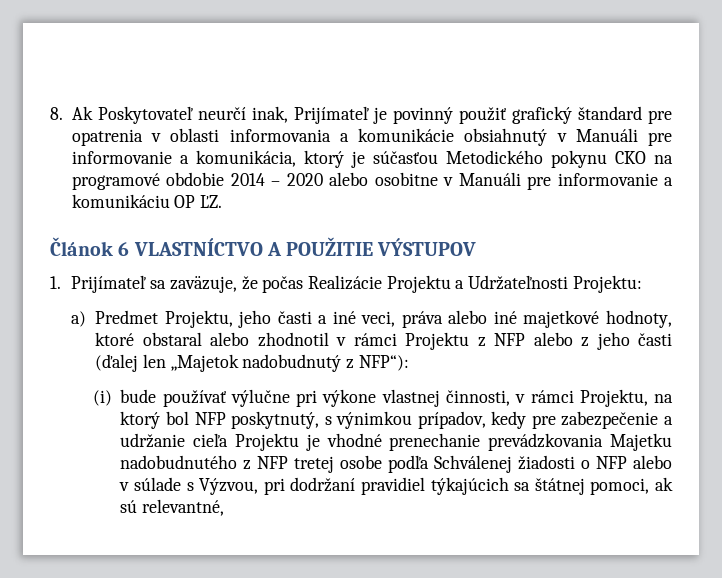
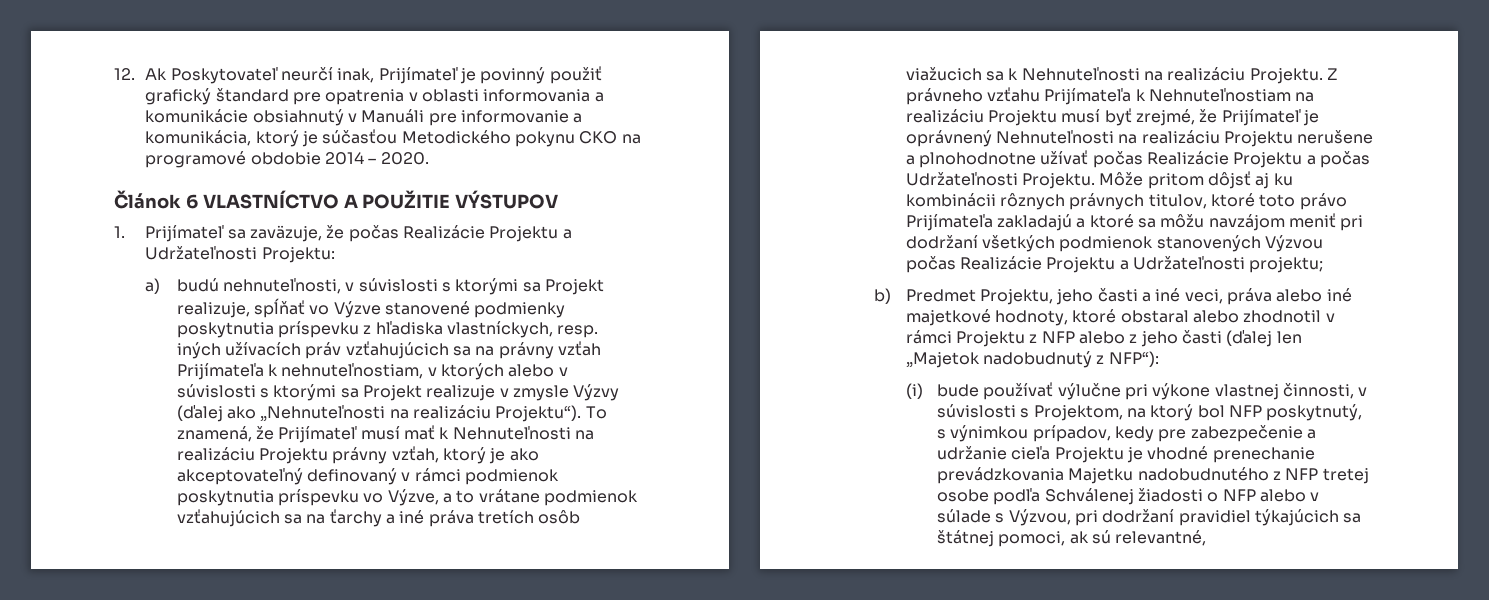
[50,107,63,120] 8. -> [114,68,135,80] 12.
[286,172,674,190] [71,194,223,208] 2020 alebo osobitne v Manuáli pre informovanie a komunikáciu OP ĽZ. -> [380,152,429,165] 2020.
(87, 319) none -> [176,278,604,295] [176,298,566,318] [176,321,599,338] [176,341,601,359] [176,363,568,380] [176,384,620,401] [176,405,607,422] [176,425,594,443] [176,446,539,464] [176,468,559,485] [176,489,638,506] [176,509,581,527] [905,67,1337,84] [905,87,1315,105] [905,108,1319,126] [905,130,1374,147] [905,150,1370,168] [905,171,1293,189] [905,193,1347,210] [905,213,1364,231] [905,235,1323,252] [905,256,1324,273] [874,288,892,304] budú nehnuteľnosti, v súvislosti s ktorými sa Projekt realizuje, spĺňať vo Výzve stanovené podmienky poskytnutia príspevku z hľadiska vlastníckych, resp. iných užívacích práv vzťahujúcich sa na právny vzťah Prijímateľa k nehnuteľnostiam, v ktorých alebo v súvislosti s ktorými sa Projekt realizuje v zmysle Výzvy (ďalej ako „Nehnuteľnosti na realizáciu Projektu“). To znamená, že Prijímateľ musí mať k Nehnuteľnosti na realizáciu Projektu právny vzťah, ktorý je ako akceptovateľný definovaný v rámci podmienok poskytnutia príspevku vo Výzve, a to vrátane podmienok vzťahujúcich sa na ťarchy a iné práva tretích osôb viažucich sa k Nehnuteľnosti na realizáciu Projektu. Z právneho vzťahu Prijímateľa k Nehnuteľnostiam na realizáciu Projektu musí byť zrejmé, že Prijímateľ je oprávnený Nehnuteľnosti na realizáciu Projektu nerušene a plnohodnotne užívať počas Realizácie Projektu a počas Udržateľnosti Projektu. Môže pritom dôjsť aj ku kombinácii rôznych právnych titulov, ktoré toto právo Prijímateľa zakladajú a ktoré sa môžu navzájom meniť pri dodržaní všetkých podmienok stanovených Výzvou počas Realizácie Projektu a Udržateľnosti projektu; // b)
[530,389,648,407] rámci Projektu, -> [936,404,1123,421] súvislosti s Projektom,

